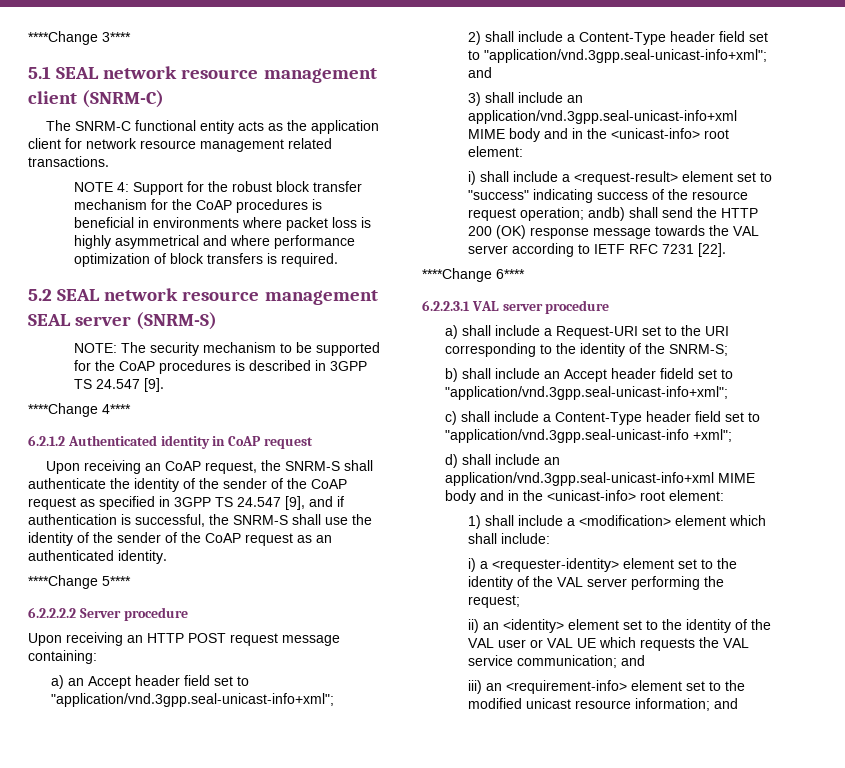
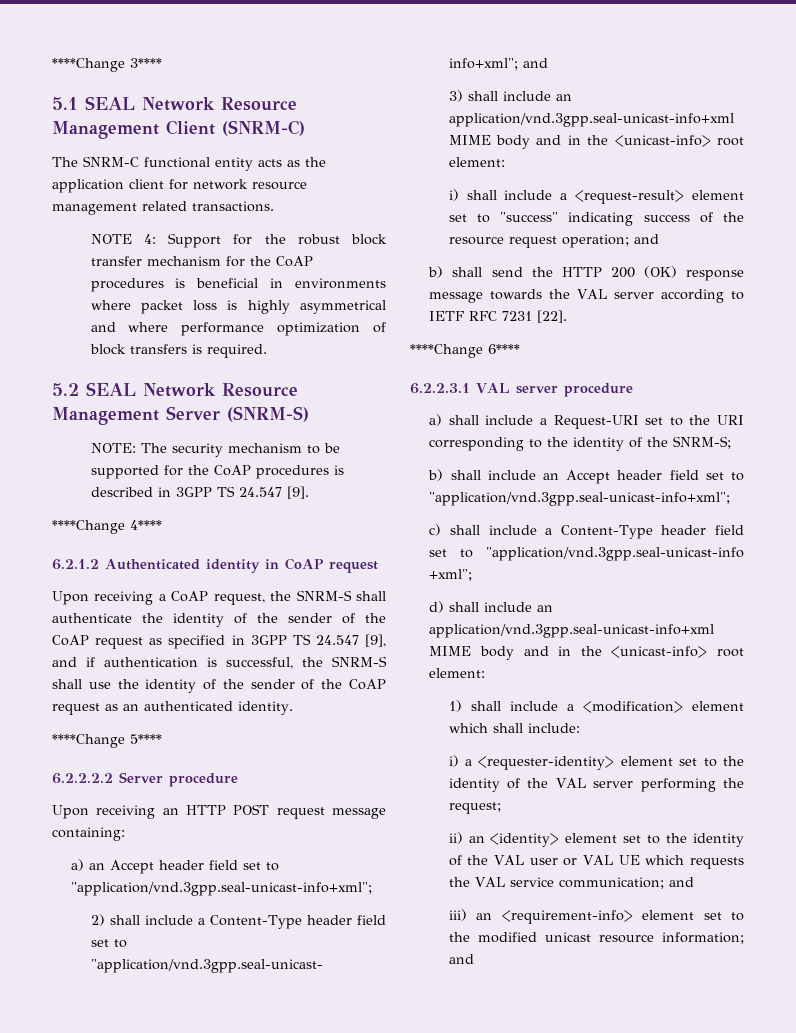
[103,66,377,83] [28,91,77,104] network resource management client -> [142,97,297,111] [52,120,215,139] Network Resource Management Client
[104,288,378,305] [28,314,132,326] network resource management SEAL server -> [143,383,298,397] [52,406,220,425] Network Resource Management Server
[145,463,162,471] an -> [158,594,166,601] a
[588,207,626,221] andb) -> [633,234,659,244] [428,266,444,278] and // b)
[660,368,695,379] fideld -> [669,470,699,480] field

